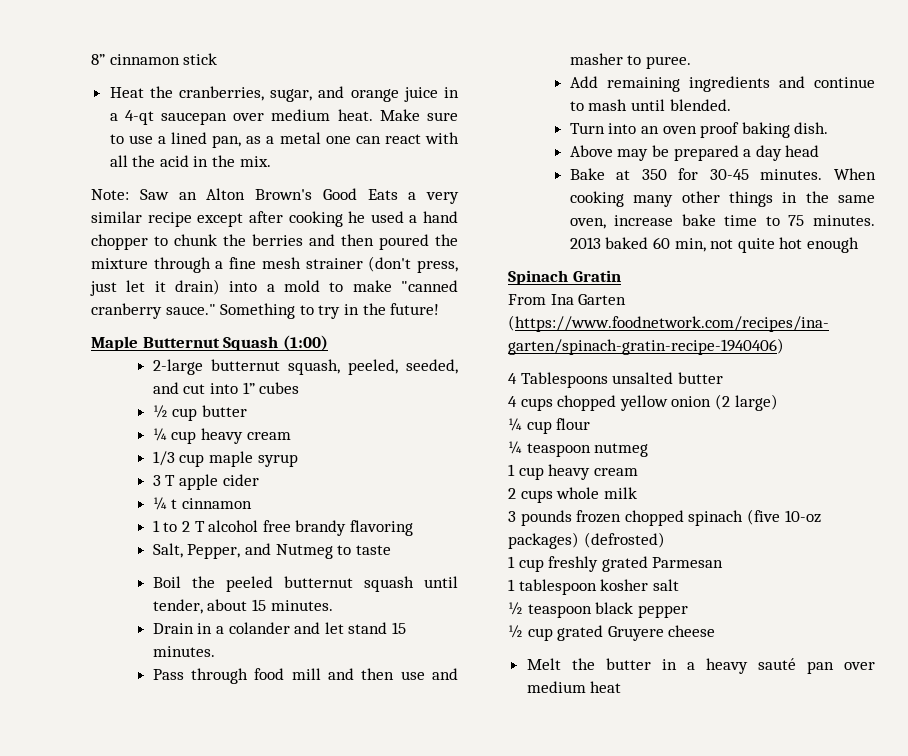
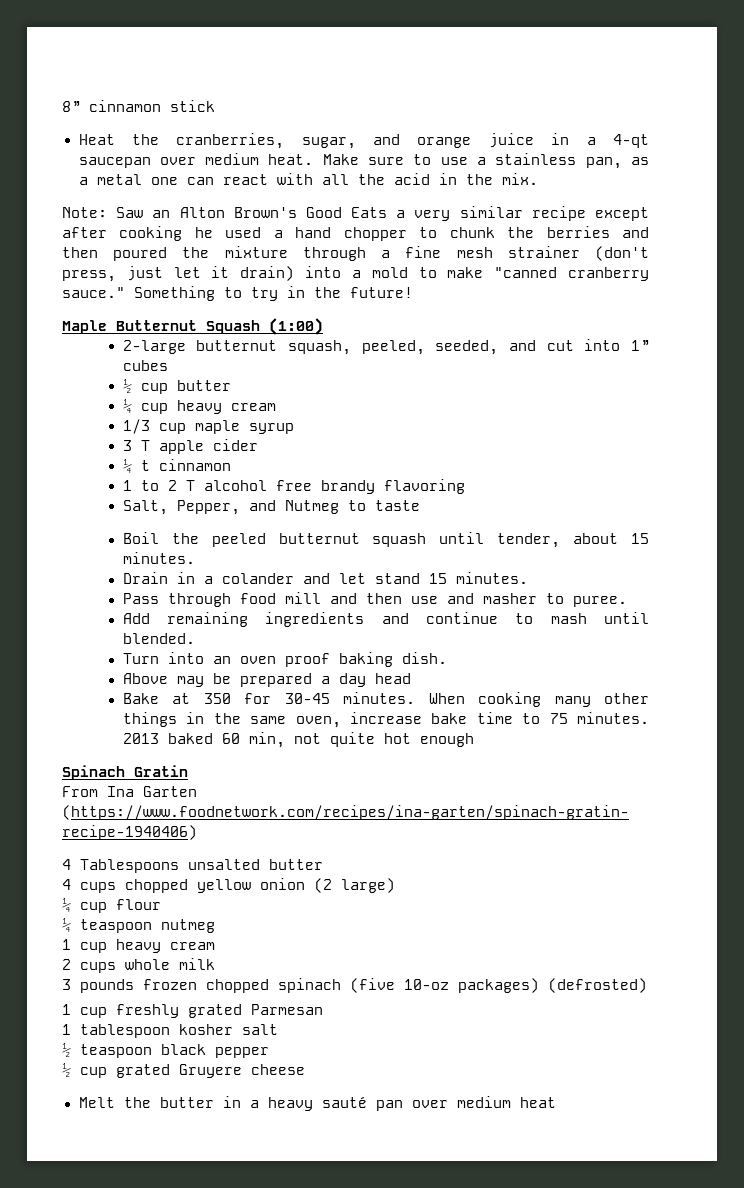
[171,132,208,144] lined -> [495,153,577,165] stainless

